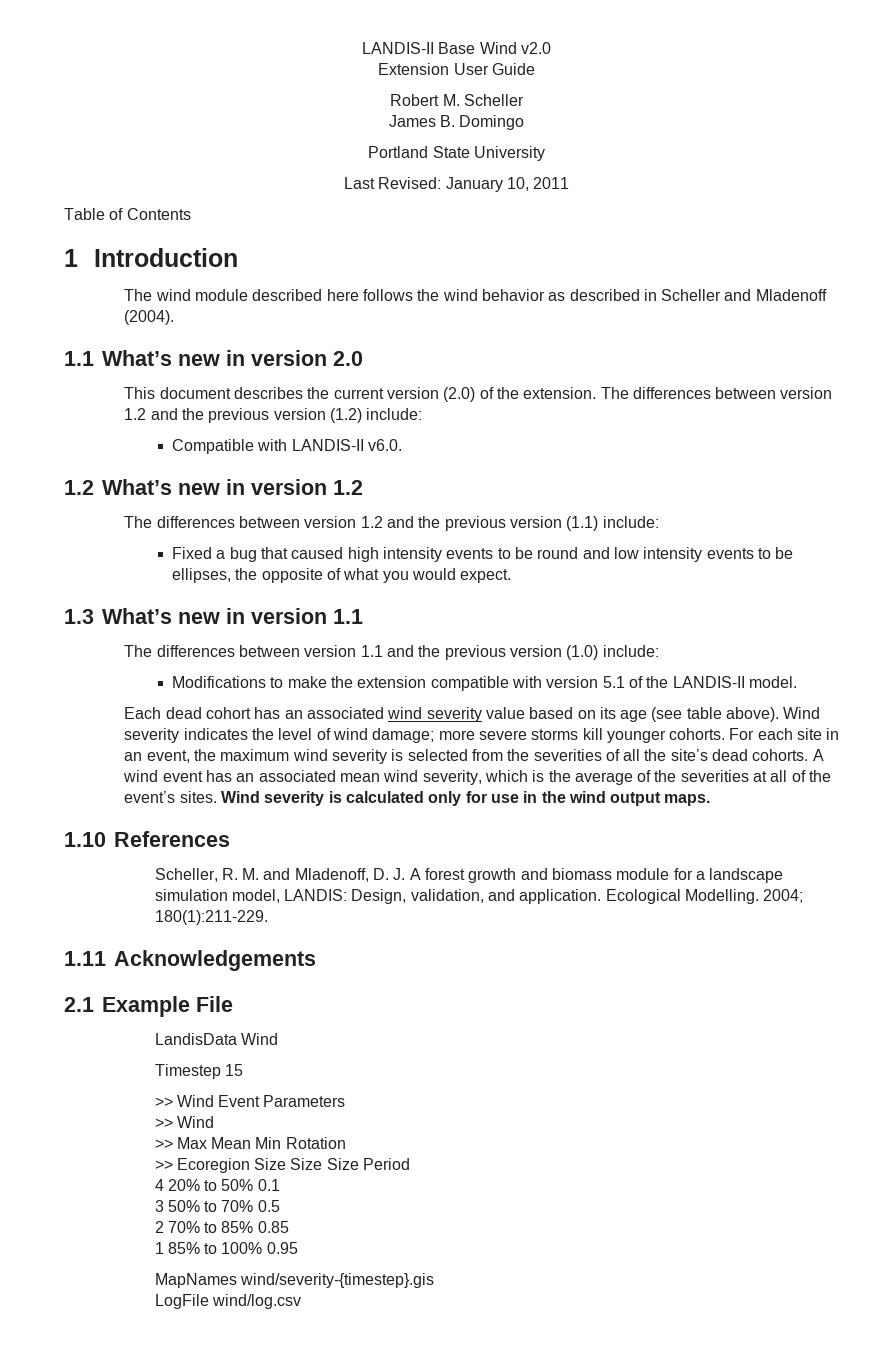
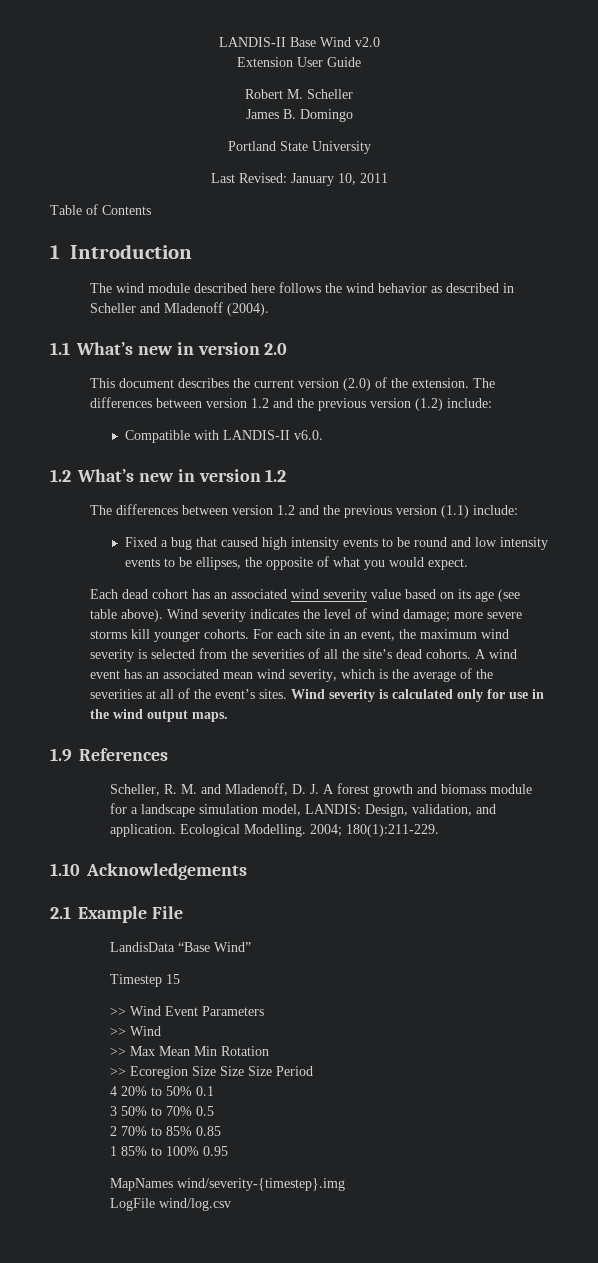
[64,608,363,624] [124,645,659,660] [172,676,797,691] // 1.3 What’s new in version 1.1 // The differences between version 1.1 and the previous version (1.0) include: // Modifications to make the extension compatible with version 5.1 of the LANDIS-II model. -> (468, 564) none
[64,832,106,847] 1.10 -> [50,748,72,762] 1.9
[64,951,106,966] 1.11 -> [50,863,80,876] 1.10
[240,1033,278,1045] Wind -> [177,942,251,952] “Base Wind”
[239,1273,434,1288] wind/severity-{timestep}.gis -> [176,1178,345,1191] wind/severity-{timestep}.img

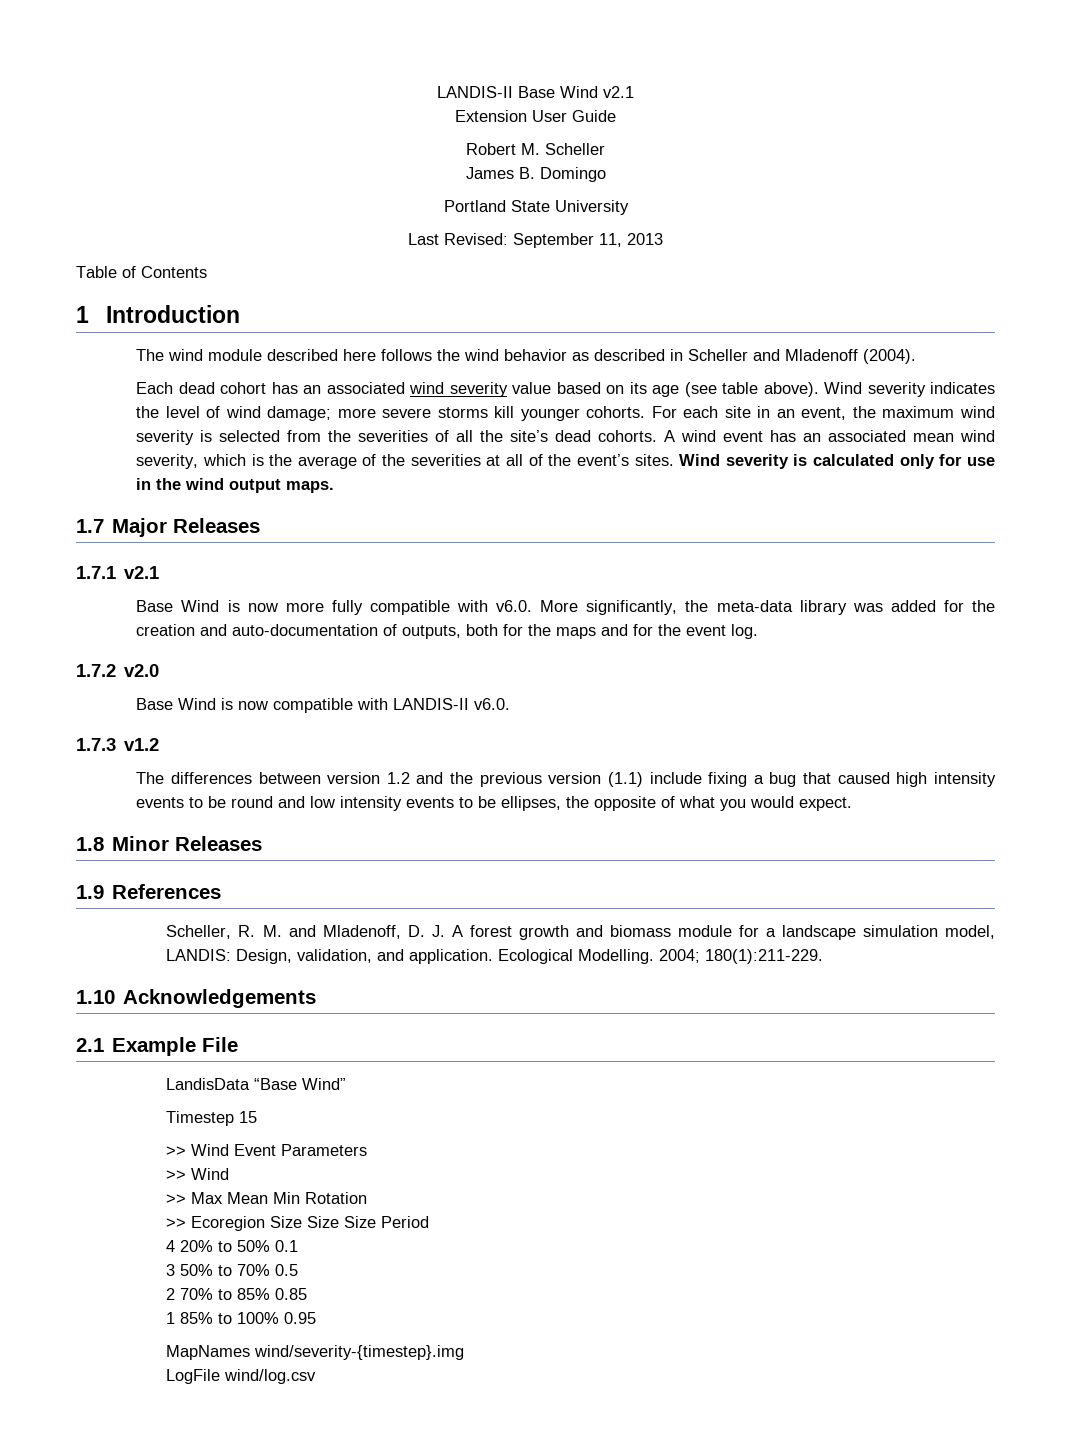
[354,37,380,47] v2.0 -> [603,86,634,98] v2.1
[290,173,388,186] January 10, 2011 -> [513,233,663,248] September 11, 2013
[50,342,288,355] [89,377,495,391] [89,397,492,411] [124,430,323,443] [50,469,287,482] [89,504,518,518] [124,537,548,550] [124,556,468,570] // 1.1 What’s new in version 2.0 // This document describes the current version (2.0) of the extension. The differences between version 1.2 and the previous version (1.2) include: // Compatible with LANDIS-II v6.0. // 1.2 What’s new in version 1.2 // The differences between version 1.2 and the previous version (1.1) include: // Fixed a bug that caused high intensity events to be round and low intensity events to be ellipses, the opposite of what you would expect. -> (917, 356) none
(228, 717) none -> [76,518,261,537] [76,566,160,579] [136,600,995,615] [136,624,759,639] [76,664,160,677] [136,698,511,713] [76,738,160,751] [136,772,997,787] [136,796,853,811] [76,836,263,851] // 1.7 Major Releases // 1.7.1 v2.1 // Base Wind is now more fully compatible with v6.0. More significantly, the meta-data library was added for the creation and auto-documentation of outputs, both for the maps and for the event log. // 1.7.2 v2.0 // Base Wind is now compatible with LANDIS-II v6.0. // 1.7.3 v1.2 // The differences between version 1.2 and the previous version (1.1) include fixing a bug that caused high intensity events to be round and low intensity events to be ellipses, the opposite of what you would expect. // 1.8 Minor Releases

